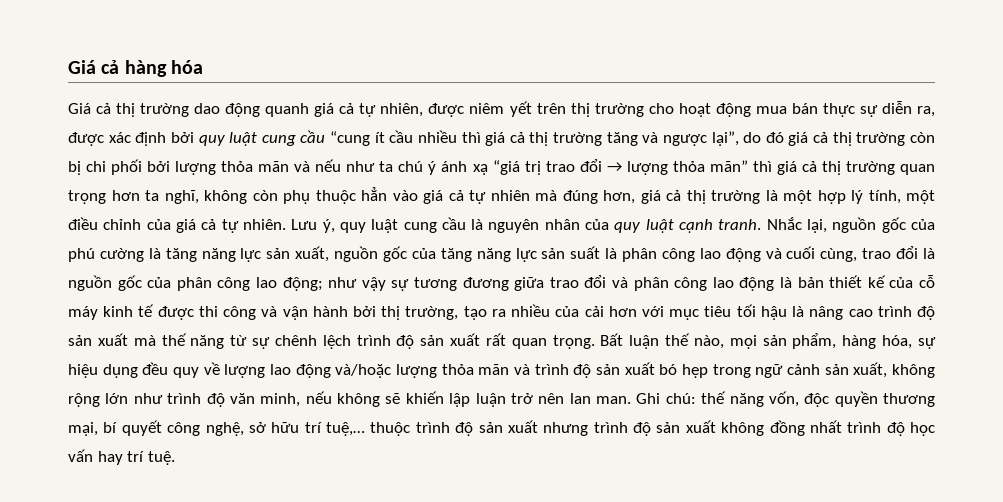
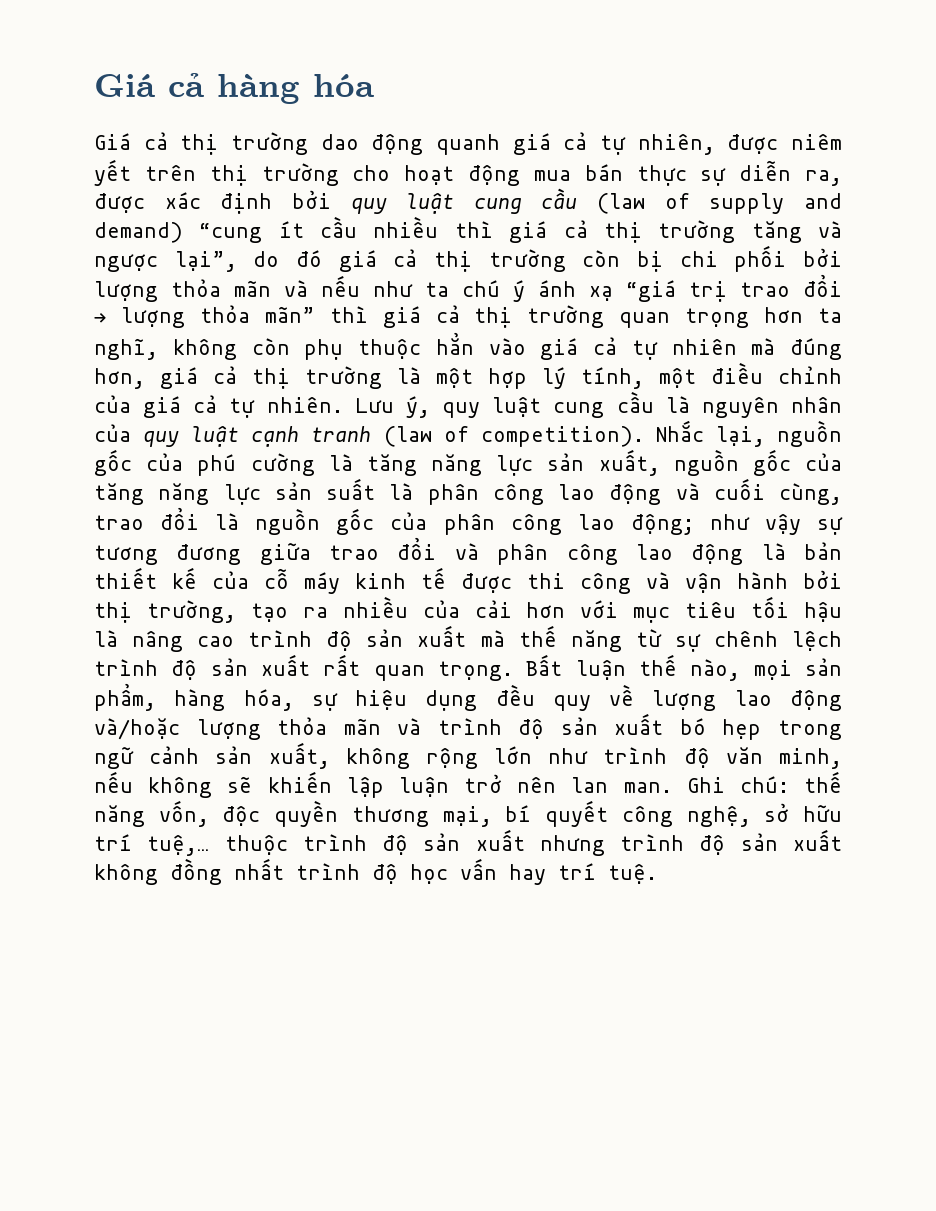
(326, 136) none -> [597,193,842,214] [94,222,183,243] (law of supply and demand)
[718,219,762,230] tranh. -> [311,426,644,447] tranh (law of competition).

